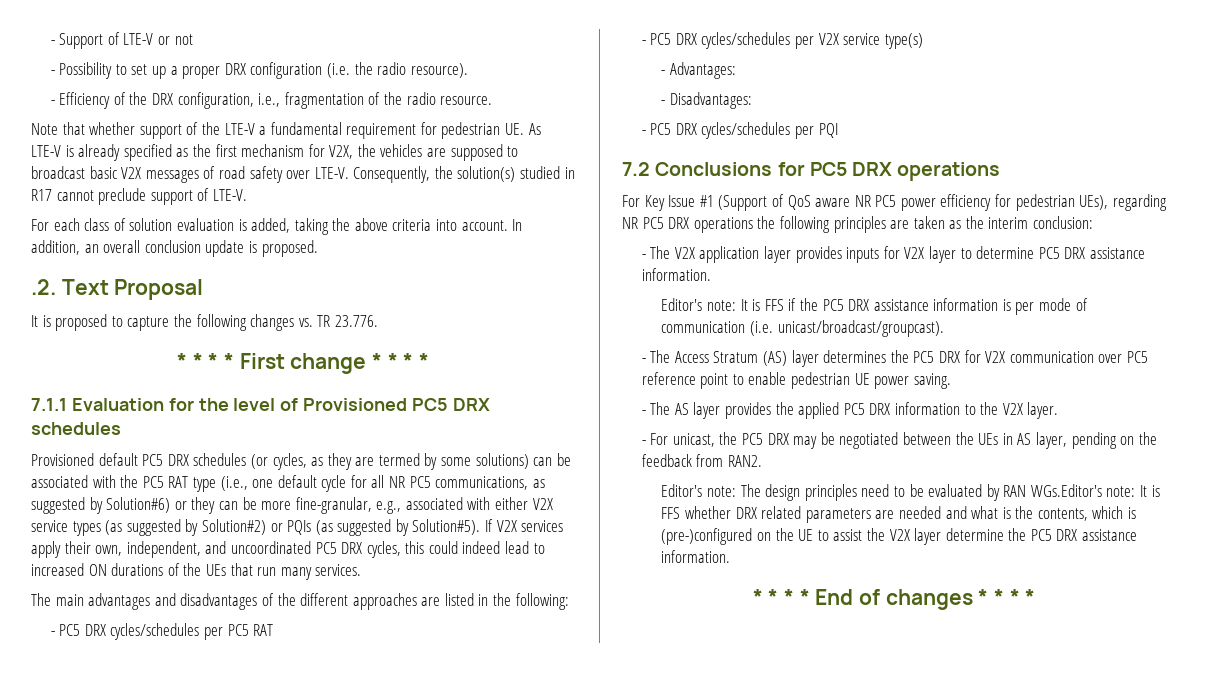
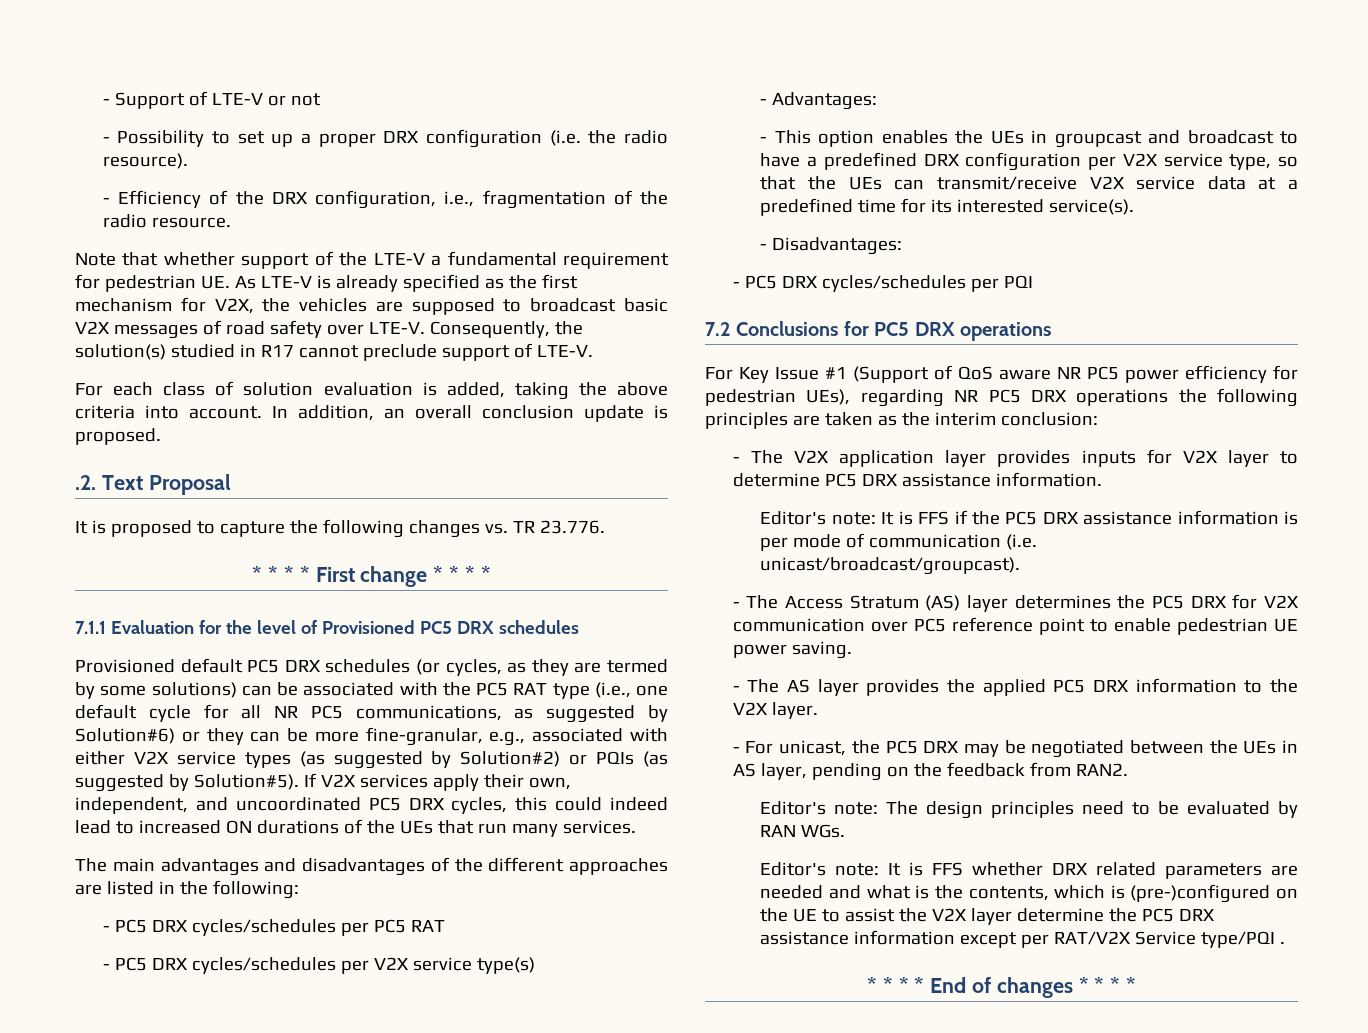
(736, 70) none -> [760,130,1298,148] [760,152,1298,171] [760,176,1298,190] [760,198,1135,216] // - This option enables the UEs in groupcast and broadcast to have a predefined DRX configuration per V2X service type, so that the UEs can transmit/receive V2X service data at a predefined time for its interested service(s).
[1030,484,1102,497] WGs.Editor's -> [801,824,846,838] [760,862,827,876] WGs. // Editor's
[661,550,731,563] information. -> [854,930,1286,948] information except per RAT/V2X Service type/PQI .

